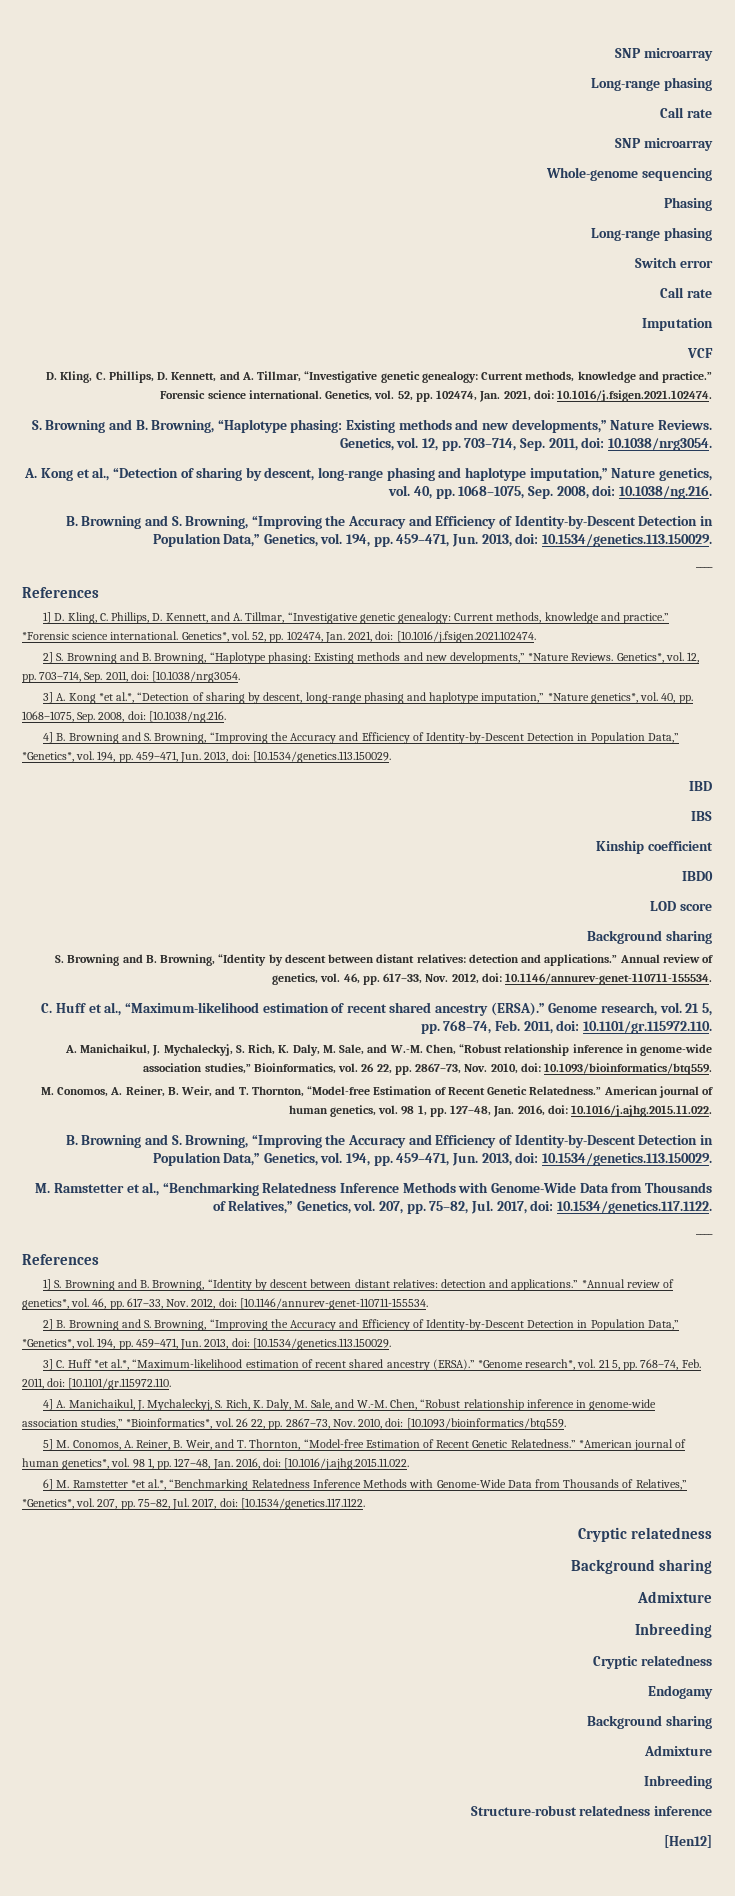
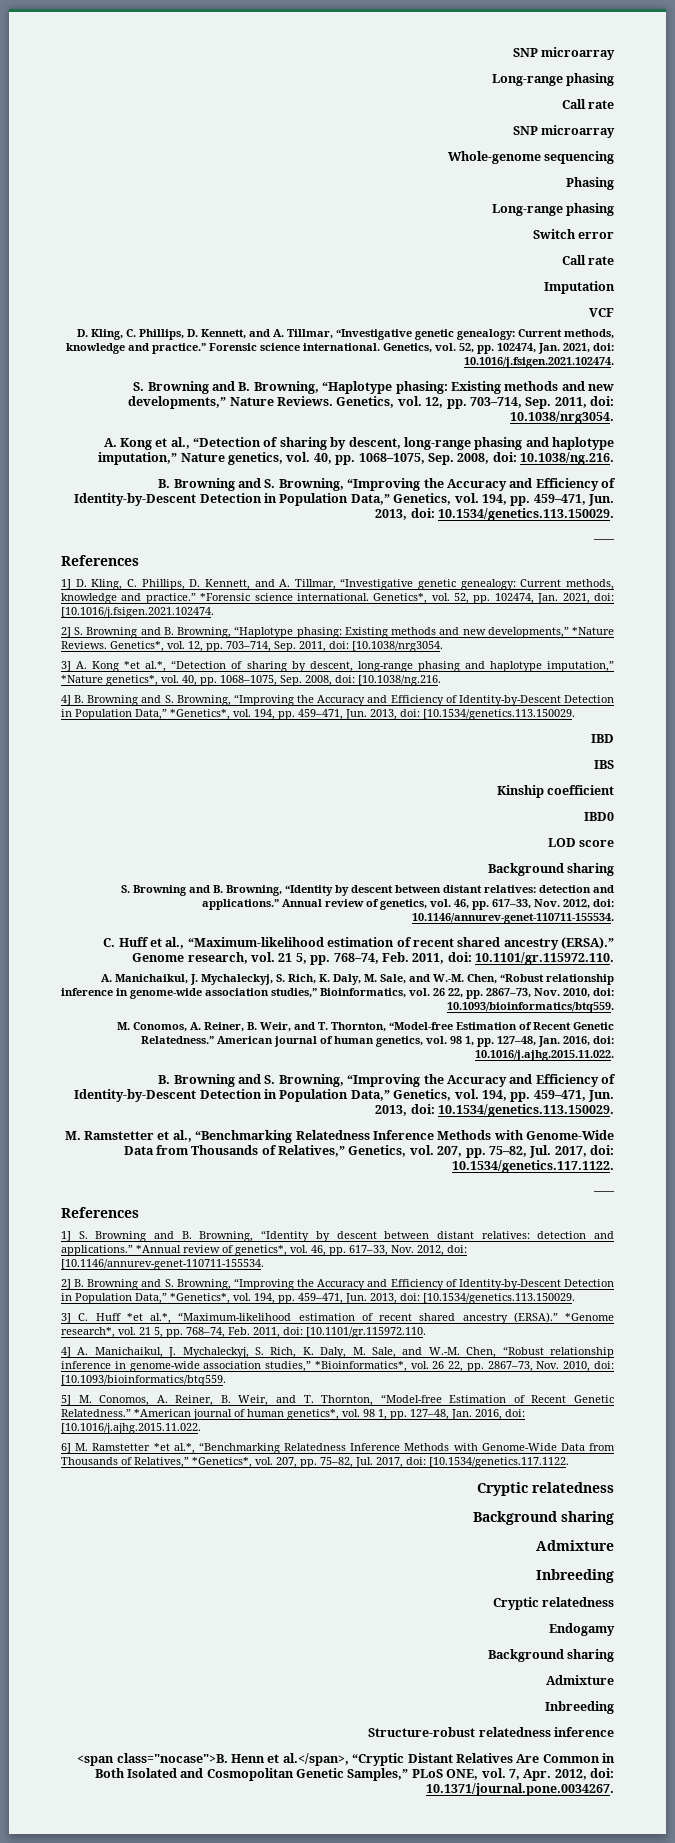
[664,1835,712,1848] [Hen12] -> [77,1753,615,1766] [94,1768,614,1781] [426,1783,614,1796] <span class="nocase">B. Henn et al.</span>, “Cryptic Distant Relatives Are Common in Both Isolated and Cosmopolitan Genetic Samples,” PLoS ONE, vol. 7, Apr. 2012, doi: 10.1371/journal.pone.0034267.

